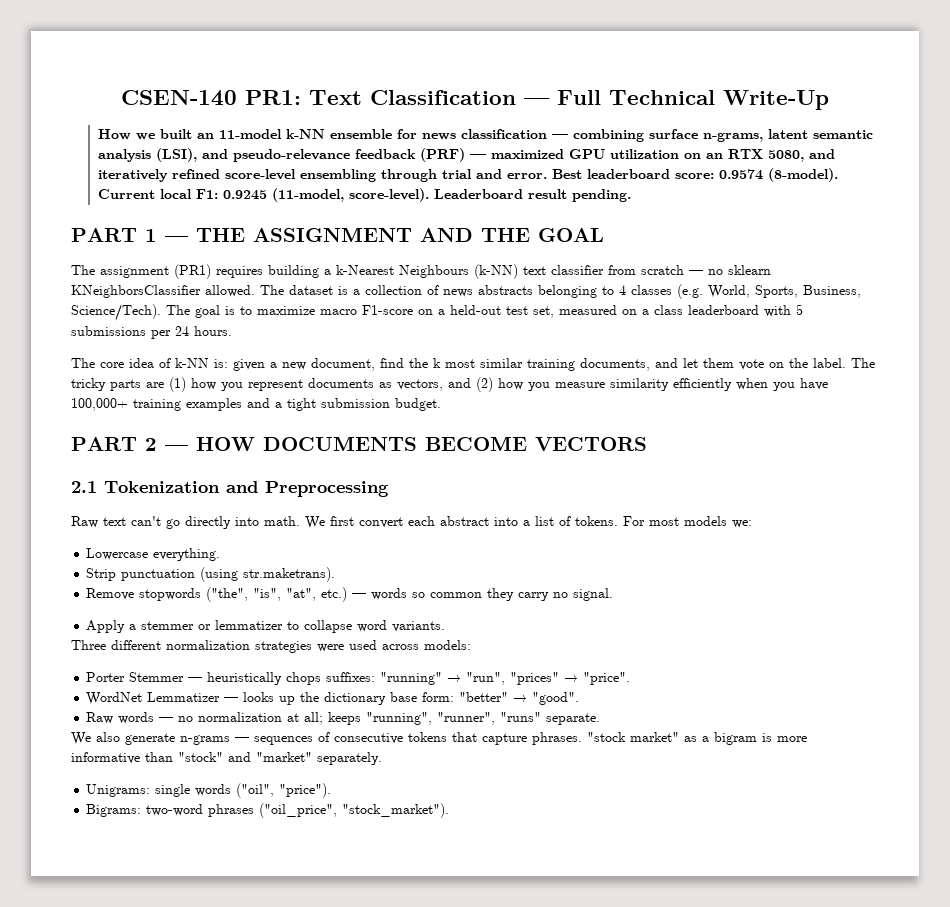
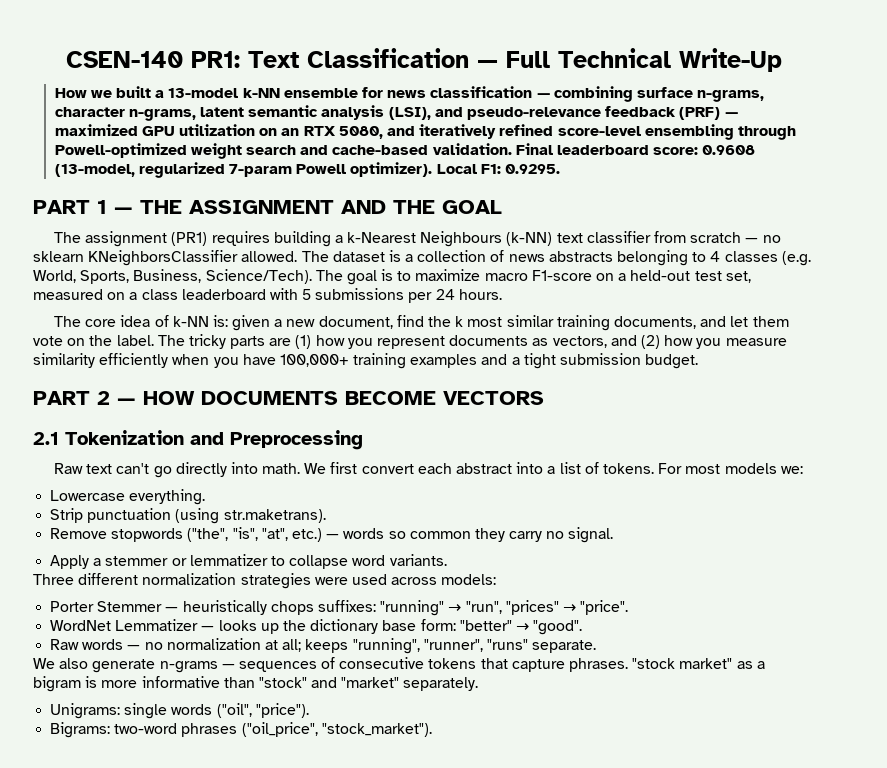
[196,129,282,139] an 11-model -> [155,88,239,98] a 13-model
(763, 137) none -> [54,107,196,121] character n-grams,
[441,168,838,182] [97,188,631,202] trial and error. Best leaderboard score: 0.9574 (8-model). Current local F1: 0.9245 (11-model, score-level). Leaderboard result pending. -> [54,143,756,159] [54,162,560,178] Powell-optimized weight search and cache-based validation. Final leaderboard score: 0.9608 (13-model, regularized 7-param Powell optimizer). Local F1: 0.9295.

